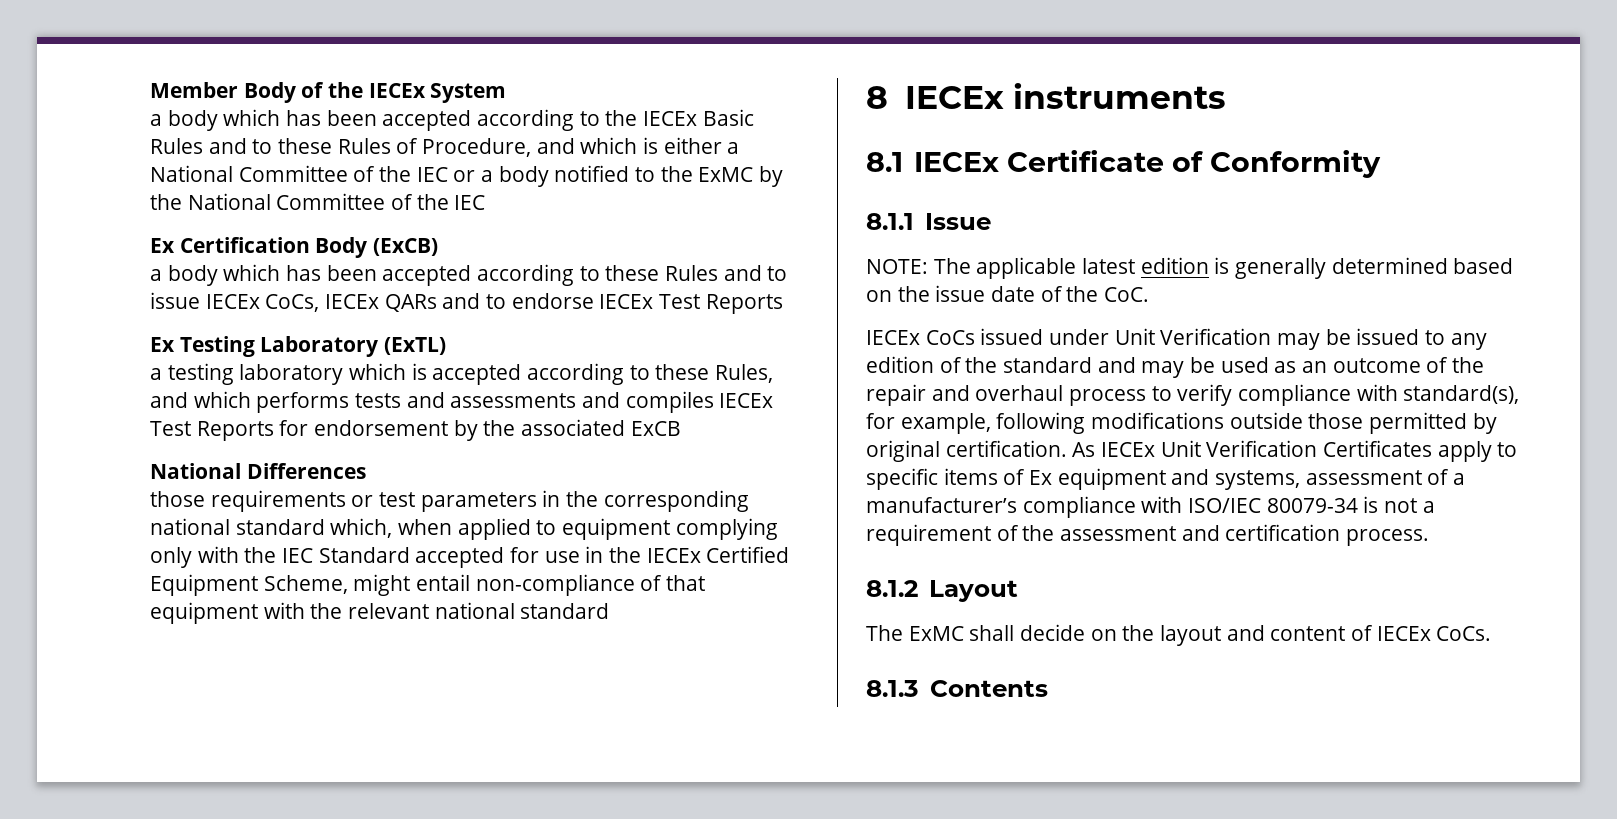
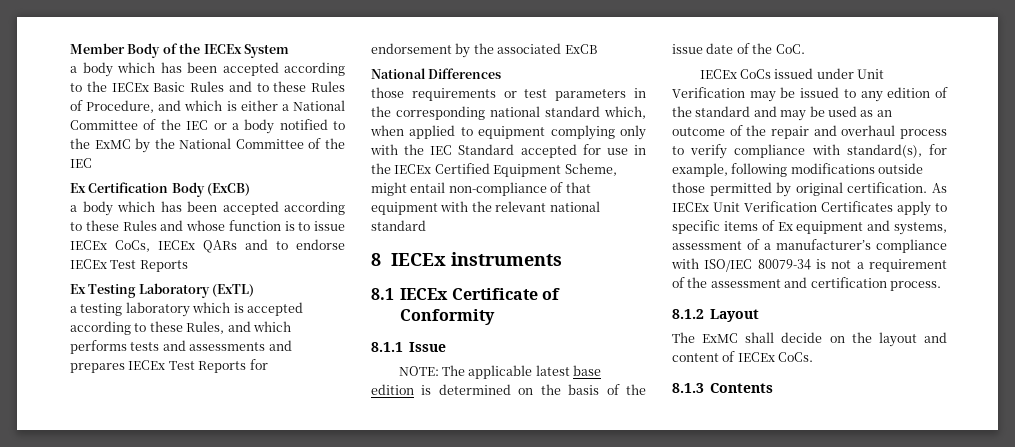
(762, 273) none -> [186,220,295,231] whose function is
[625,391,714,413] compiles -> [70,363,125,373] prepares
(1135, 266) none -> [573,365,602,376] base
[1235,257,1514,279] [866,290,892,302] generally determined based on -> [438,384,620,395] determined on the basis of

